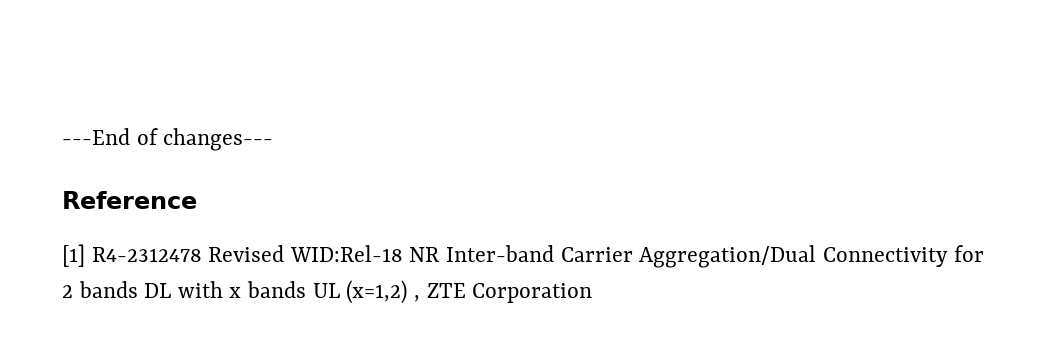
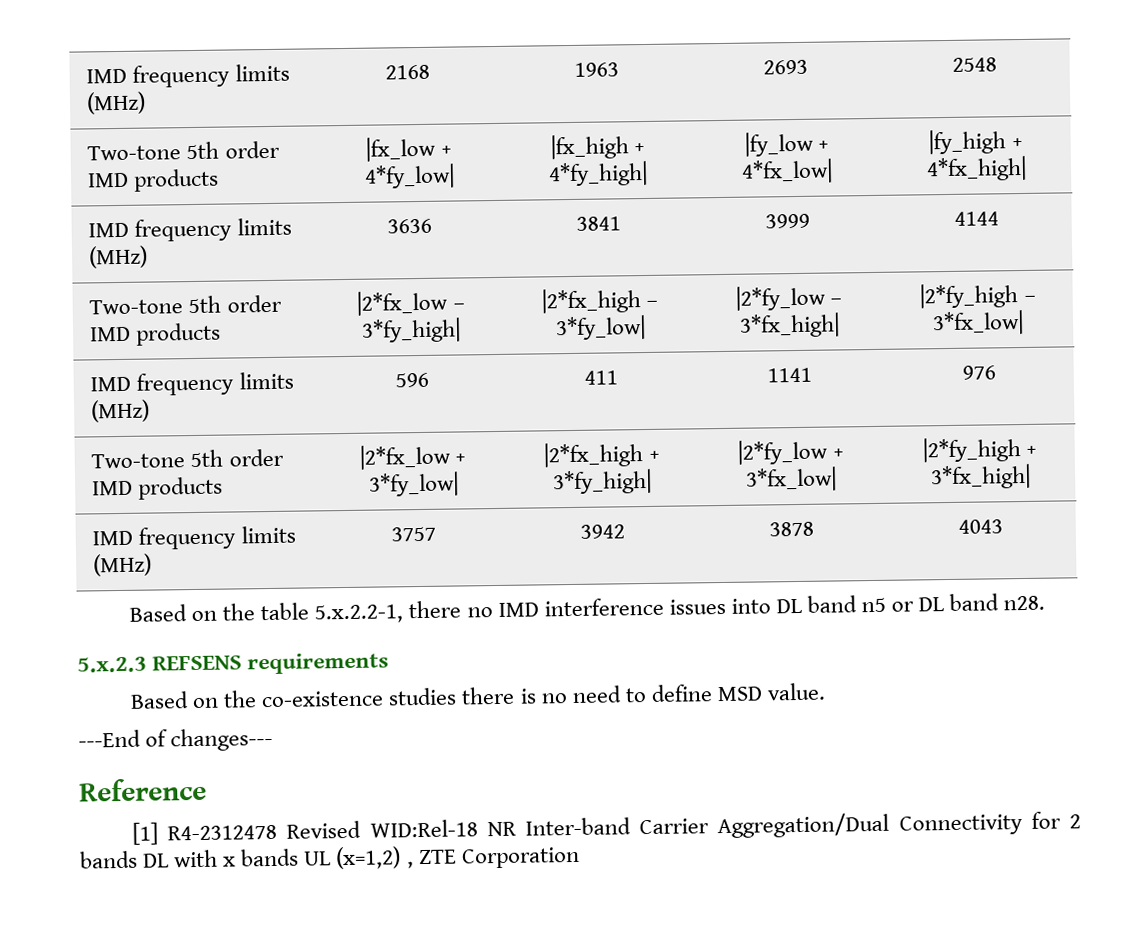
(62, 136) none -> [86,63,290,88] [86,91,147,115] [385,64,430,80] [574,62,619,77] [763,59,808,75] [952,57,997,72] [87,140,280,161] [87,168,220,192] [365,136,452,162] [363,163,455,189] [549,134,646,160] [548,160,648,187] [743,131,830,157] [741,158,833,184] [928,129,1023,155] [925,155,1027,182] [88,217,292,242] [88,245,149,269] [387,218,432,234] [576,216,621,231] [765,213,810,229] [954,211,999,226] [89,294,282,315] [90,322,222,346] [356,290,465,316] [361,317,461,343] [540,288,659,314] [554,315,646,341] [734,285,843,311] [738,312,840,338] [919,283,1036,309] [932,309,1024,336] [90,371,294,396] [90,399,151,423] [394,372,429,388] [583,370,618,385] [767,367,812,383] [961,365,996,380] [91,448,284,469] [92,476,224,500] [358,444,467,470] [367,471,459,497] [543,442,660,468] [552,468,652,495] [737,439,844,465] [745,466,837,492] [921,437,1038,463] [929,463,1031,490] [92,525,296,550] [93,553,153,577] [391,526,436,542] [580,524,625,539] [769,521,814,537] [958,519,1003,534] [129,593,1046,624] [77,652,390,675] [130,682,826,709] IMD frequency limits (MHz) | 2168 | 1963 | 2693 | 2548 // Two-tone 5th order IMD products | |fx_low + 4*fy_low| | |fx_high + 4*fy_high| | |fy_low + 4*fx_low| | |fy_high + 4*fx_high| // IMD frequency limits (MHz) | 3636 | 3841 | 3999 | 4144 // Two-tone 5th order IMD products | |2*fx_low – 3*fy_high| | |2*fx_high – 3*fy_low| | |2*fy_low – 3*fx_high| | |2*fy_high – 3*fx_low| // IMD frequency limits (MHz) | 596 | 411 | 1141 | 976 // Two-tone 5th order IMD products | |2*fx_low + 3*fy_low| | |2*fx_high + 3*fy_high| | |2*fy_low + 3*fx_low| | |2*fy_high + 3*fx_high| // IMD frequency limits (MHz) | 3757 | 3942 | 3878 | 4043 // Based on the table 5.x.2.2-1, there no IMD interference issues into DL band n5 or DL band n28. // 5.x.2.3 REFSENS requirements // Based on the co-existence studies there is no need to define MSD value. //

